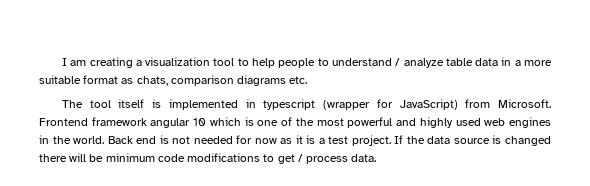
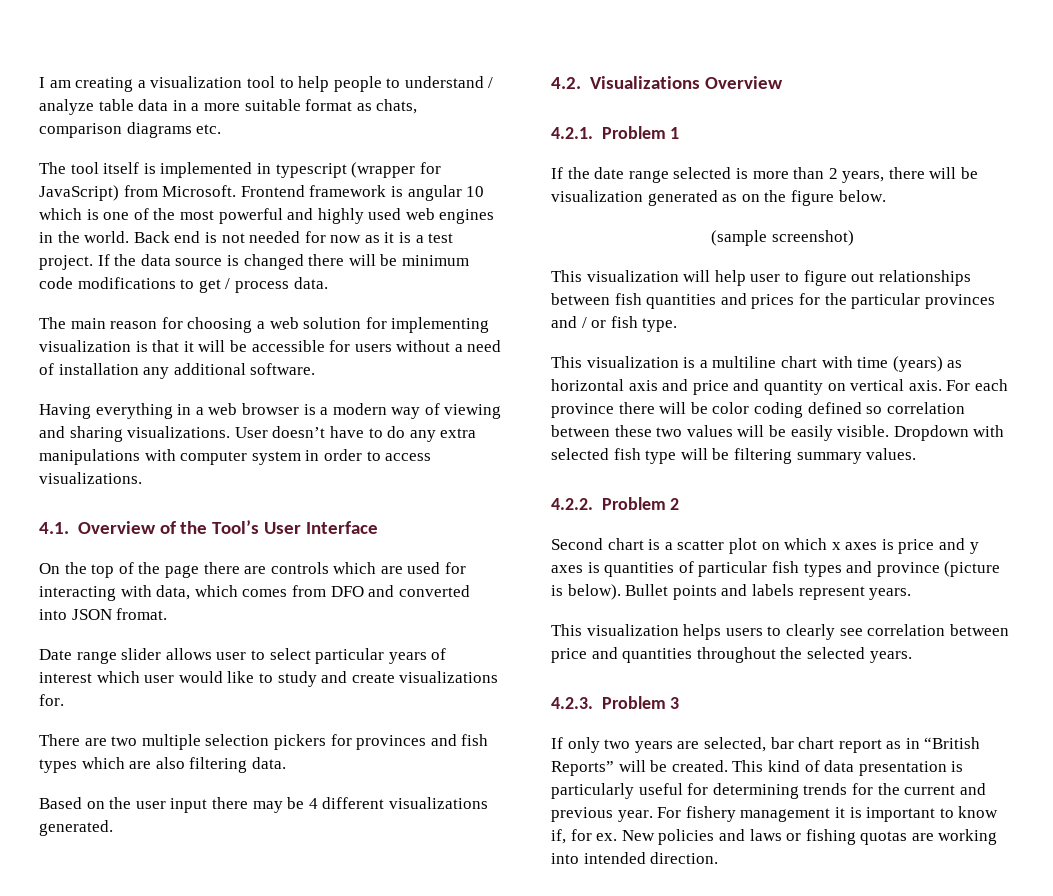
(147, 121) none -> [390,186,403,197] is
(377, 158) none -> [39,317,490,333] [39,340,502,352] [39,363,316,379] [39,403,502,419] [39,426,477,442] [39,449,432,465] [39,472,142,484] [39,520,379,534] [39,562,467,578] [39,585,470,601] [39,608,168,620] [39,648,447,664] [39,671,499,687] [39,694,64,706] [39,734,489,750] [39,757,286,773] [39,797,488,813] [39,820,113,836] [551,76,783,89] [551,126,680,139] [551,167,979,183] [551,190,886,206] [711,230,854,246] [551,270,971,286] [551,293,995,309] [551,316,678,332] [551,356,963,372] [551,379,1008,395] [551,402,965,418] [551,425,1005,441] [551,448,917,464] [551,497,680,510] [551,538,979,554] [551,561,1001,577] [551,584,912,600] [551,624,1009,640] [551,647,912,663] [551,696,680,709] [551,737,981,753] [551,760,964,776] [551,783,986,799] [551,806,999,822] [551,829,998,845] [551,852,719,864] // The main reason for choosing a web solution for implementing visualization is that it will be accessible for users without a need of installation any additional software. // Having everything in a web browser is a modern way of viewing and sharing visualizations. User doesn’t have to do any extra manipulations with computer system in order to access visualizations. // 4.1. Overview of the Tool’s User Interface // On the top of the page there are controls which are used for interacting with data, which comes from DFO and converted into JSON fromat. // Date range slider allows user to select particular years of interest which user would like to study and create visualizations for. // There are two multiple selection pickers for provinces and fish types which are also filtering data. // Based on the user input there may be 4 different visualizations generated. // 4.2. Visualizations Overview // 4.2.1. Problem 1 // If the date range selected is more than 2 years, there will be visualization generated as on the figure below. // (sample screenshot) // This visualization will help user to figure out relationships between fish quantities and prices for the particular provinces and / or fish type. // This visualization is a multiline chart with time (years) as horizontal axis and price and quantity on vertical axis. For each province there will be color coding defined so correlation between these two values will be easily visible. Dropdown with selected fish type will be filtering summary values. // 4.2.2. Problem 2 // Second chart is a scatter plot on which x axes is price and y axes is quantities of particular fish types and province (picture is below). Bullet points and labels represent years. // This visualization helps users to clearly see correlation between price and quantities throughout the selected years. // 4.2.3. Problem 3 // If only two years are selected, bar chart report as in “British Reports” will be created. This kind of data presentation is particularly useful for determining trends for the current and previous year. For fishery management it is important to know if, for ex. New policies and laws or fishing quotas are working into intended direction.

